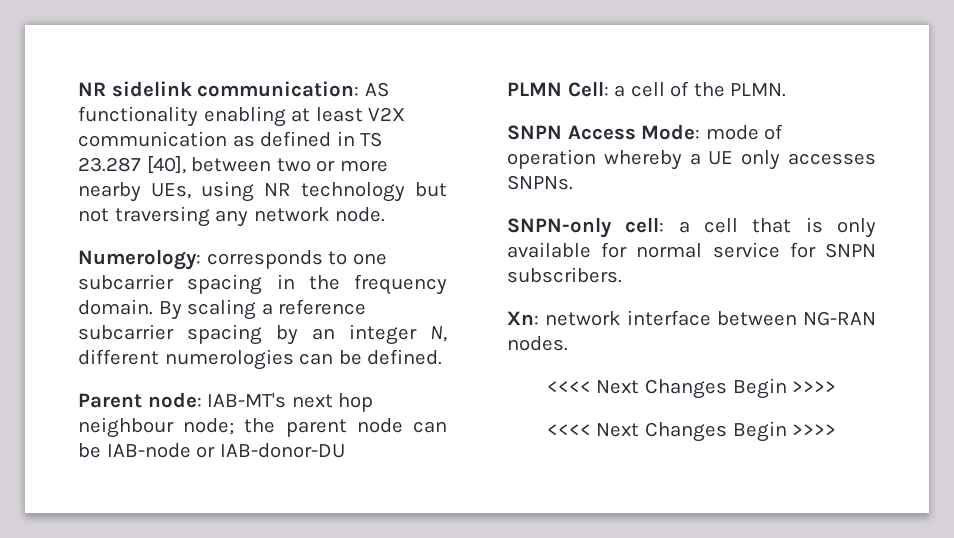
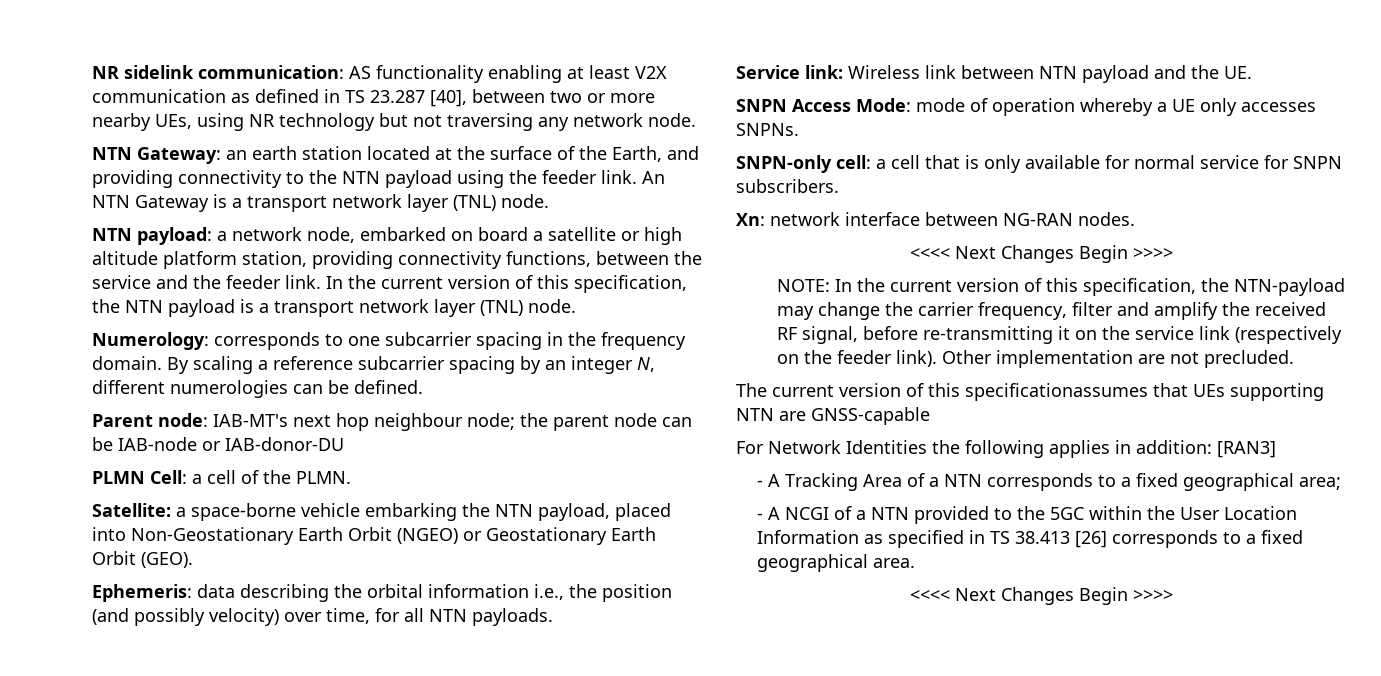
(386, 214) none -> [92,146,699,164] [92,170,665,188] [92,194,549,212] [92,227,682,245] [92,251,702,269] [92,275,687,293] [92,299,576,317] // NTN Gateway: an earth station located at the surface of the Earth, and providing connectivity to the NTN payload using the feeder link. An NTN Gateway is a transport network layer (TNL) node. // NTN payload: a network node, embarked on board a satellite or high altitude platform station, providing connectivity functions, between the service and the feeder link. In the current version of this specification, the NTN payload is a transport network layer (TNL) node.
(787, 90) none -> [92,503,671,521] [92,527,656,545] [92,551,193,568] [92,584,672,602] [92,608,553,626] [736,65,1252,83] // Satellite: a space-borne vehicle embarking the NTN payload, placed into Non-Geostationary Earth Orbit (NGEO) or Geostationary Earth Orbit (GEO). // Ephemeris: data describing the orbital information i.e., the position (and possibly velocity) over time, for all NTN payloads. // Service link: Wireless link between NTN payload and the UE.
(837, 387) none -> [777,278,1346,296] [777,302,1327,320] [777,326,1343,344] [777,350,1295,368] [736,383,1324,401] [736,407,930,425] [736,440,1276,458] [756,473,1341,491] [756,506,1297,524] [756,530,1303,548] [756,554,915,572] // NOTE: In the current version of this specification, the NTN-payload may change the carrier frequency, filter and amplify the received RF signal, before re-transmitting it on the service link (respectively on the feeder link). Other implementation are not precluded. // The current version of this specificationassumes that UEs supporting NTN are GNSS-capable // For Network Identities the following applies in addition: [RAN3] // - A Tracking Area of a NTN corresponds to a fixed geographical area; // - A NCGI of a NTN provided to the 5GC within the User Location Information as specified in TS 38.413 [26] corresponds to a fixed geographical area.

